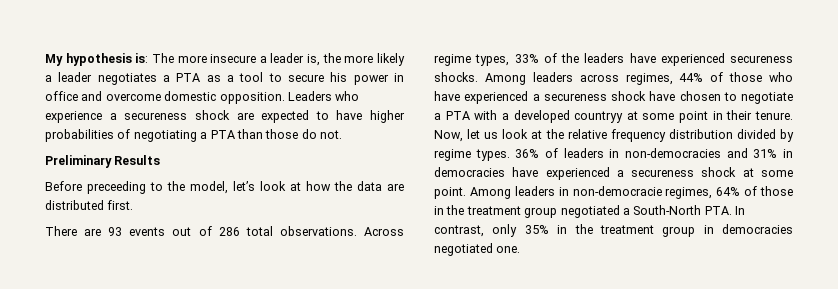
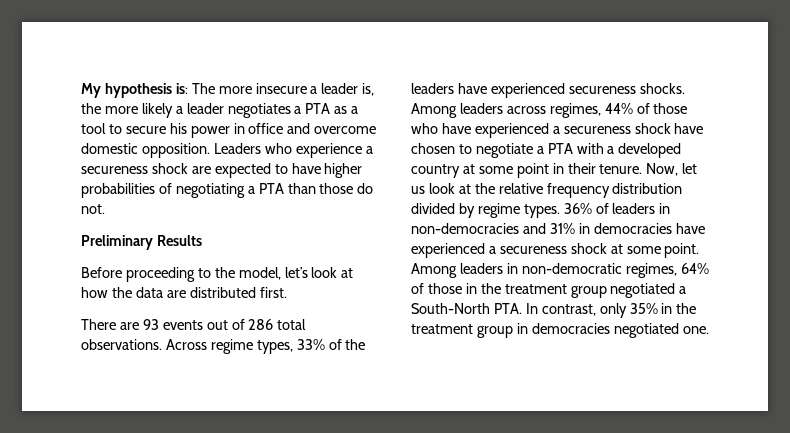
[87,181,146,194] preceeding -> [125,267,195,282] proceeding
[574,111,624,123] countryy -> [411,164,460,178] country
[572,186,662,196] non-democracie -> [521,263,622,274] non-democratic

